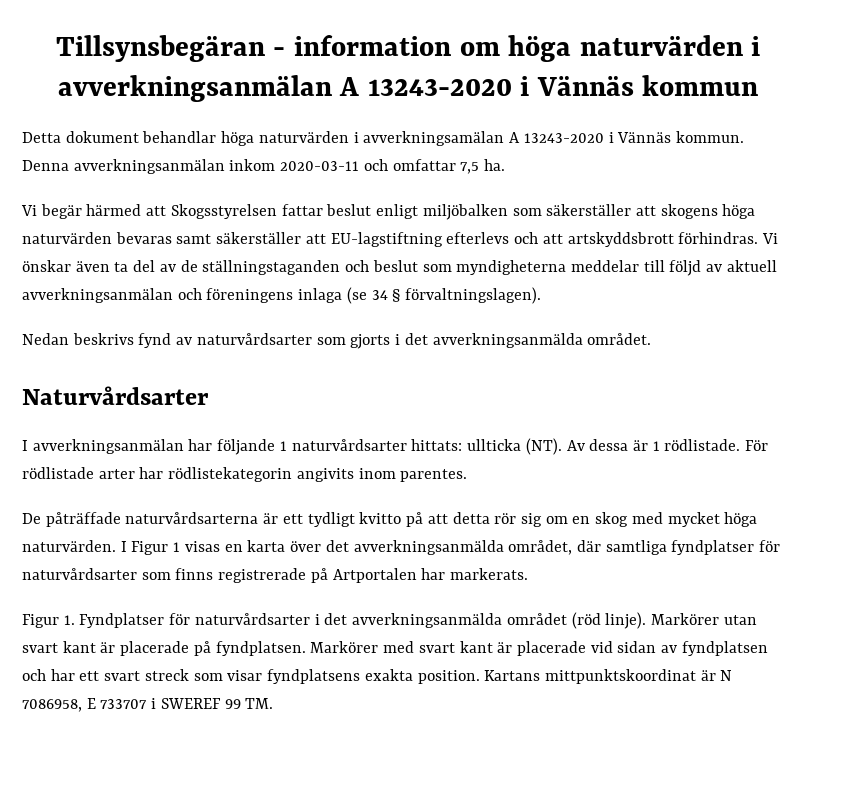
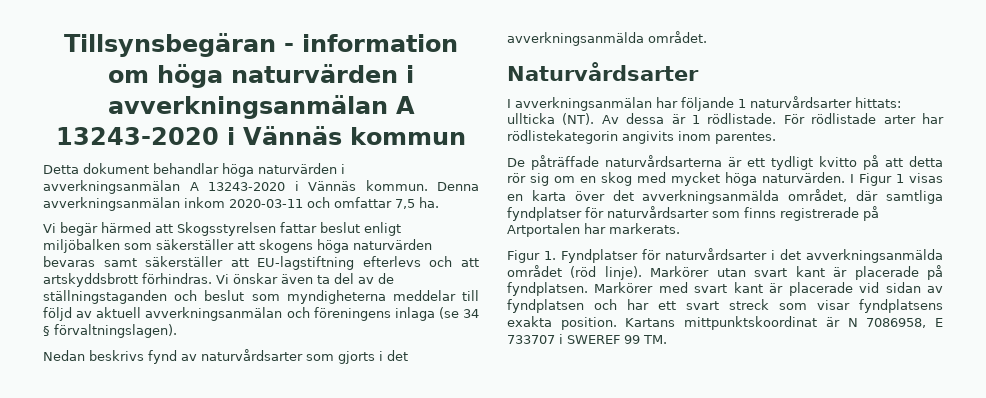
[363,131,505,146] avverkningsamälan -> [43,180,180,194] avverkningsanmälan

